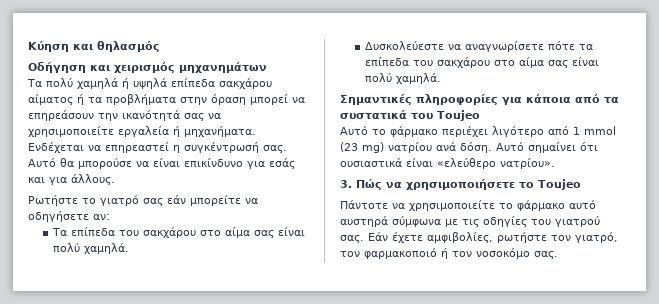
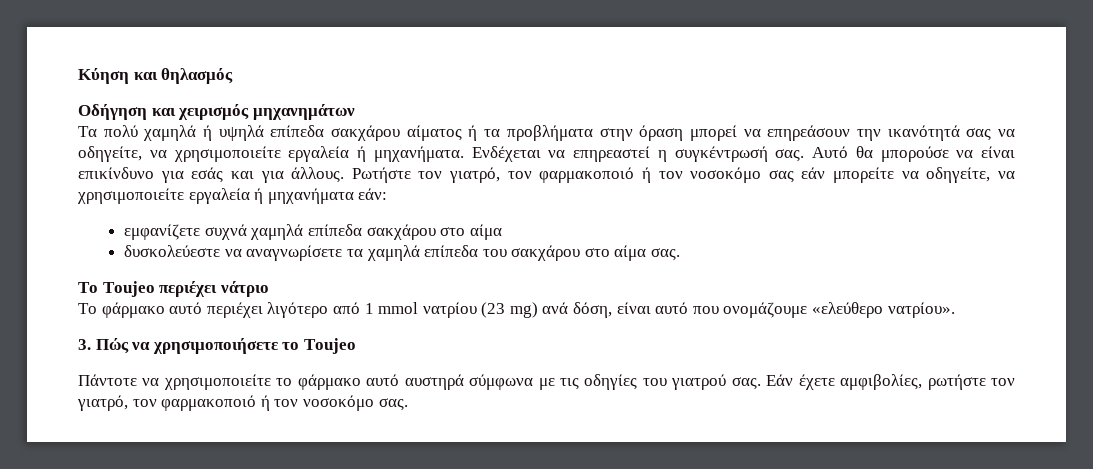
(221, 116) none -> [78,146,167,162] οδηγείτε, να
[28,195,258,206] [28,211,110,222] [51,227,305,238] [52,243,129,254] [364,41,593,52] [364,57,599,68] [364,73,441,84] [340,94,619,105] [340,110,480,121] [340,126,438,137] // Ρωτήστε το γιατρό σας εάν μπορείτε να οδηγήσετε αν: // Τα επίπεδα του σακχάρου στο αίμα σας είναι πολύ χαμηλά. // Δυσκολεύεστε να αναγνωρίσετε πότε τα επίπεδα του σακχάρου στο αίμα σας είναι πολύ χαμηλά. // Σημαντικές πληροφορίες για κάποια από τα συστατικά του Toujeo // Αυτό το φάρμακο -> [351,167,1016,183] [77,188,388,204] [124,224,502,240] [124,245,681,261] [78,281,269,297] [78,302,203,318] Ρωτήστε τον γιατρό, τον φαρμακοποιό ή τον νοσοκόμο σας εάν μπορείτε να οδηγείτε, να χρησιμοποιείτε εργαλεία ή μηχανήματα εάν: // εμφανίζετε συχνά χαμηλά επίπεδα σακχάρου στο αίμα // δυσκολεύεστε να αναγνωρίσετε τα χαμηλά επίπεδα του σακχάρου στο αίμα σας. // Το Toujeo περιέχει νάτριο // Το φάρμακο αυτό
(616, 130) none -> [422,302,477,318] νατρίου
[388,142,598,153] [340,158,433,167] νατρίου ανά δόση. Αυτό σημαίνει ότι ουσιαστικά είναι -> [542,302,808,318] ανά δόση, είναι αυτό που ονομάζουμε

